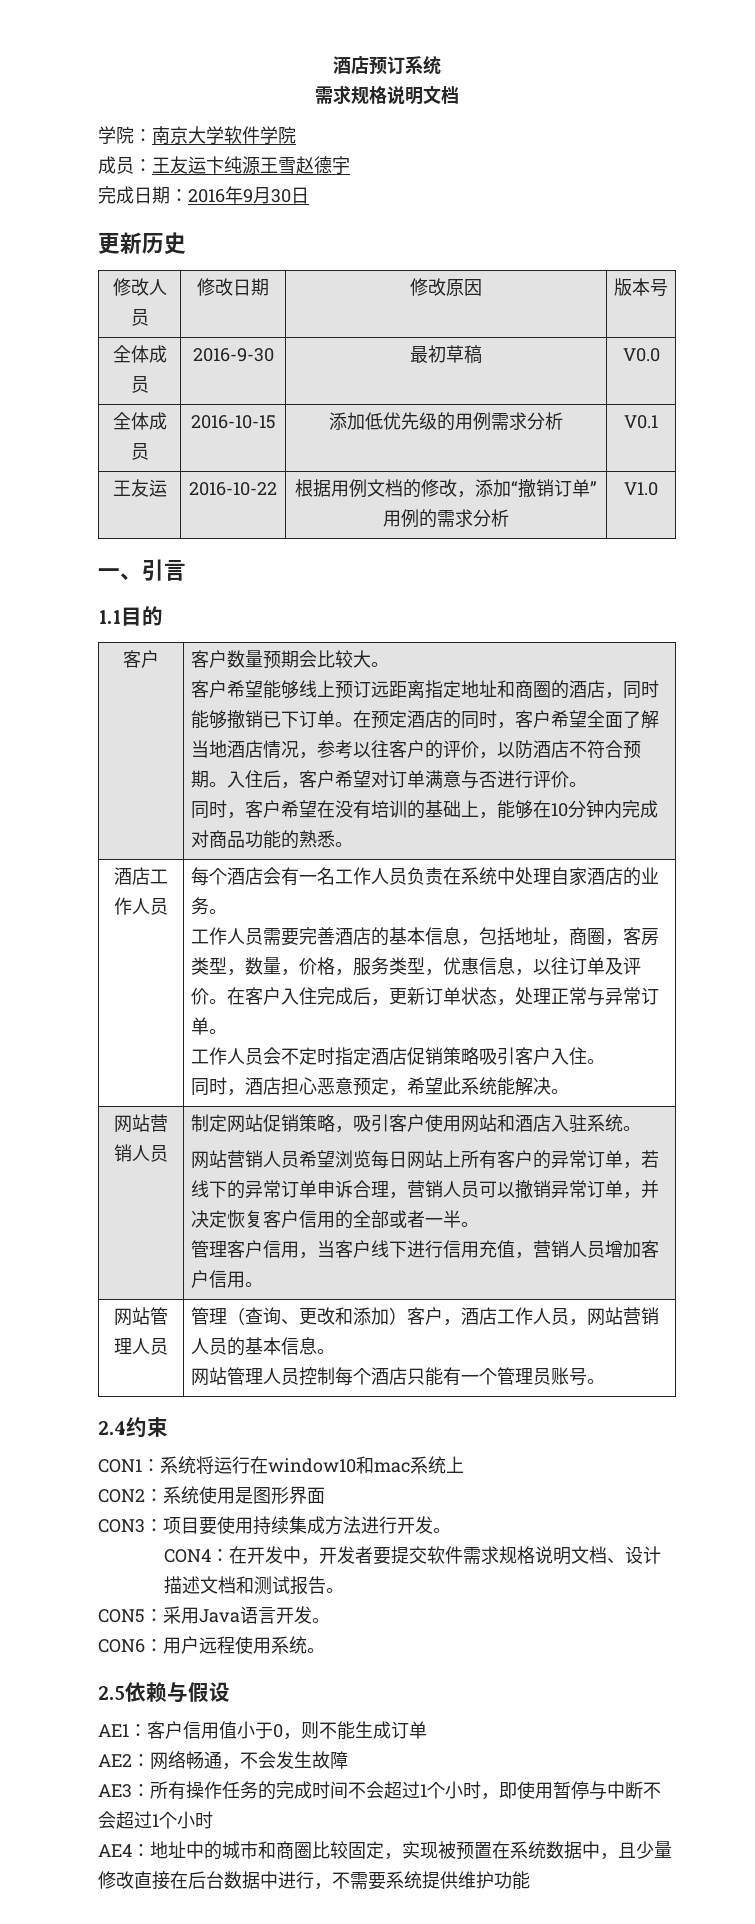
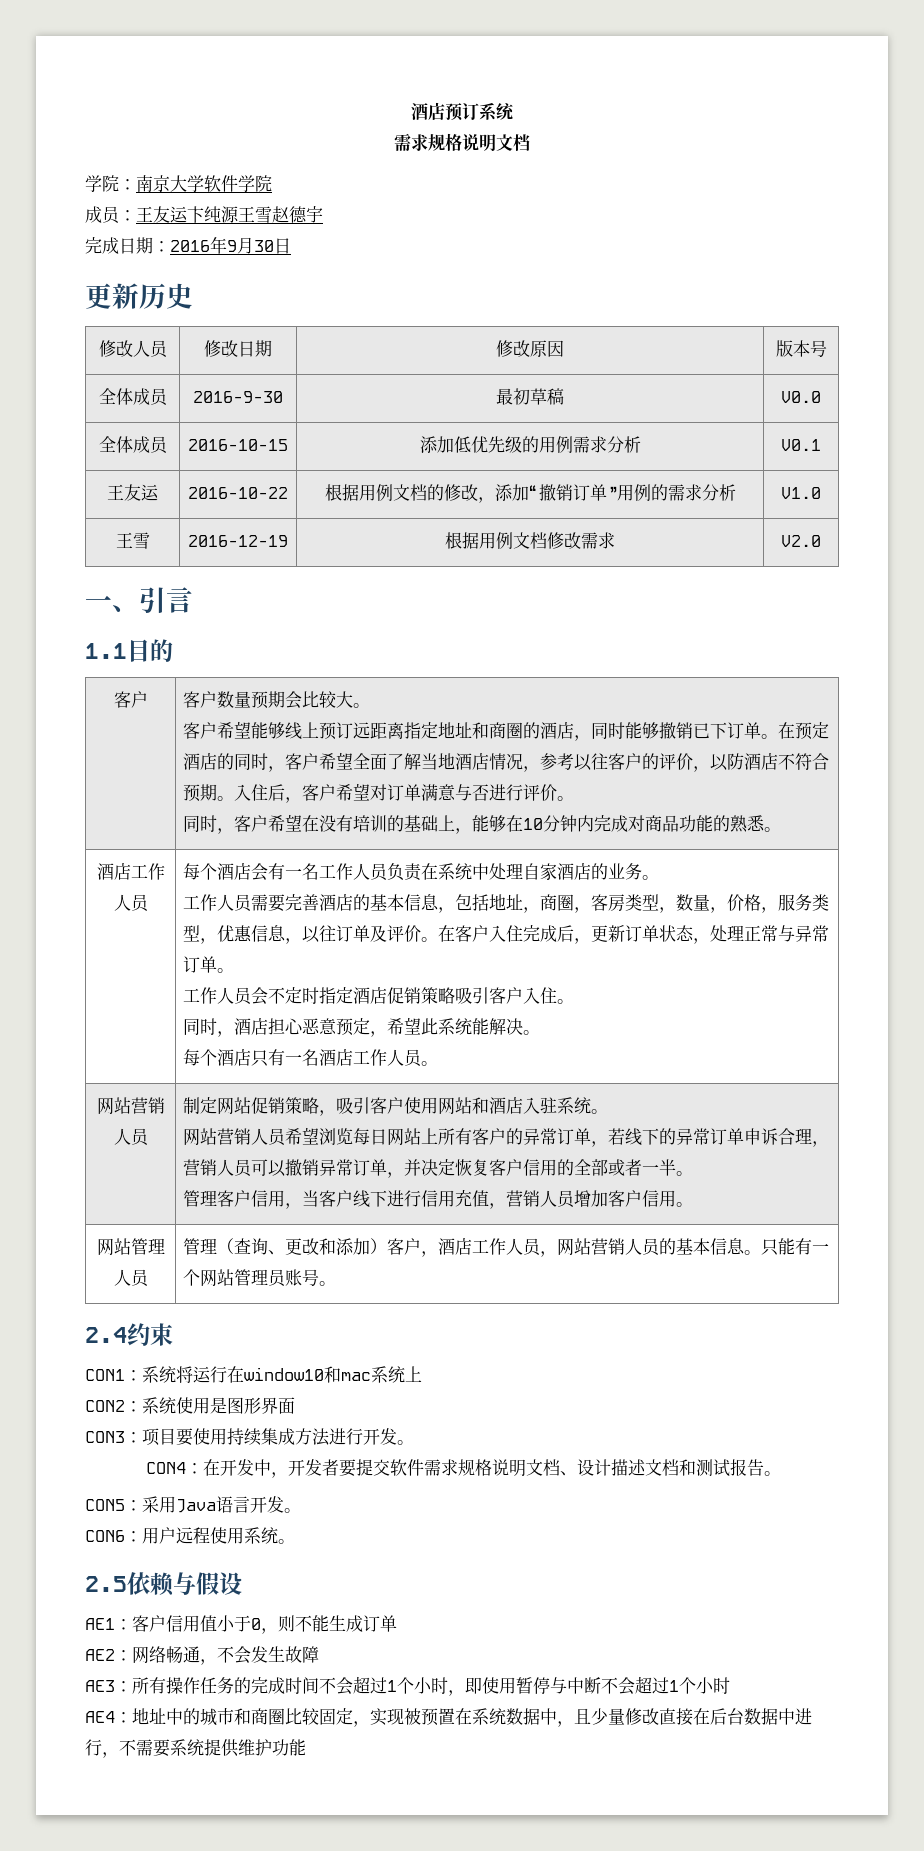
(658, 489) none -> [115,532,150,549] [188,535,288,547] [445,532,615,549] [781,535,821,547] // 王雪 | 2016-12-19 | 根据用例文档修改需求 | V2.0
(569, 1091) none -> [183,1049,439,1067] // 每个酒店只有一名酒店工作人员。
[190,1367,407,1386] // 网站管理人员控制每个酒店 -> (762, 1252) none
(497, 1376) none -> [200,1269,235,1287] 网站

